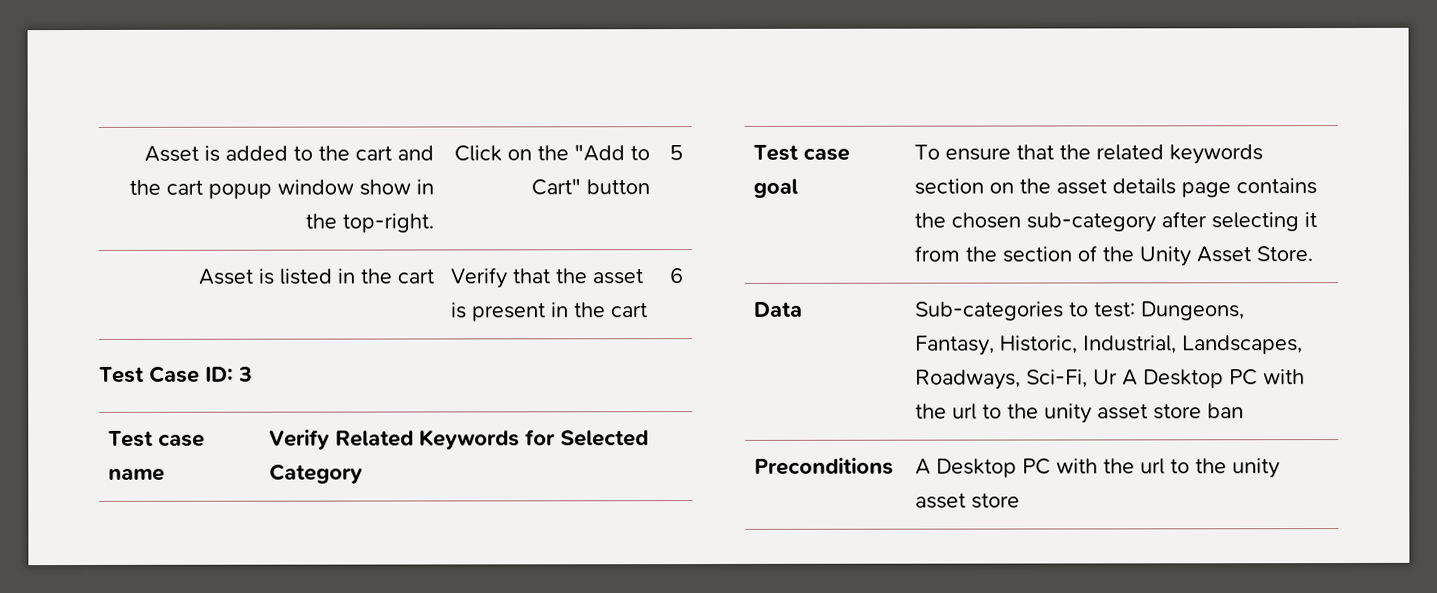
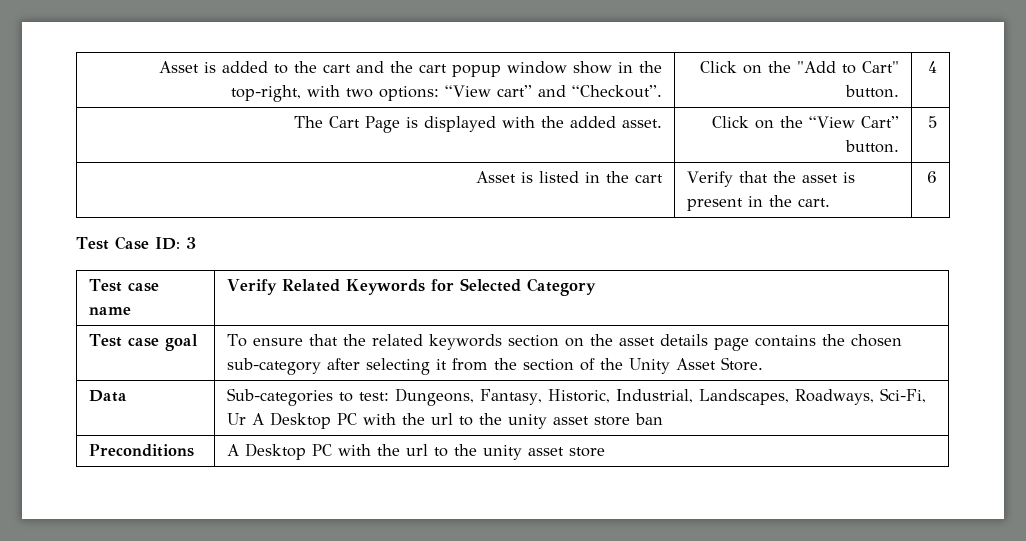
[341,213,434,233] top-right. -> [230,85,662,102] top-right, with two options: “View cart” and “Checkout”.
[585,179,650,195] button -> [844,85,899,98] [927,61,937,73] [293,116,662,133] [711,116,899,129] [844,140,899,153] button. | 4 // The Cart Page is displayed with the added asset. | Click on the “View Cart” button.
[611,302,649,318] cart -> [798,198,831,207] cart.

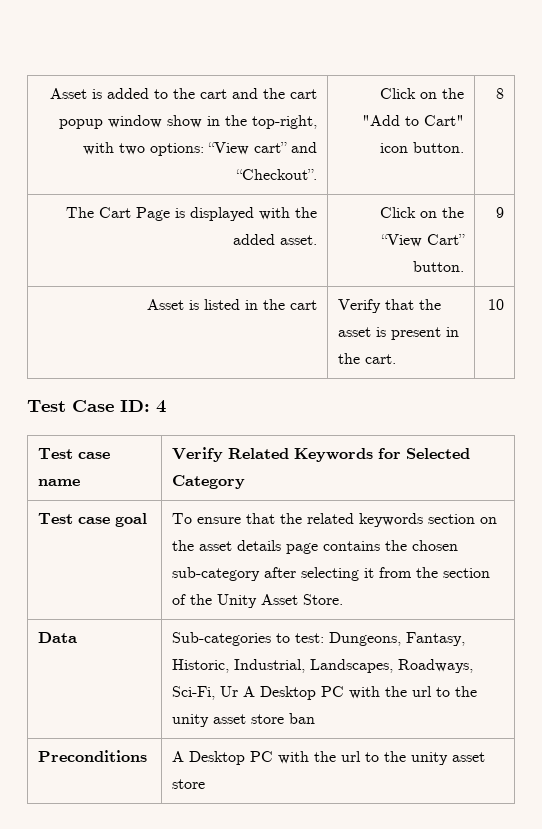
[844,85,899,98] [927,61,937,73] button. | 4 -> [379,142,464,153] [495,88,504,99] icon button. | 8
[927,116,937,128] 5 -> [495,207,504,218] 9
[926,171,937,183] 6 -> [487,299,504,310] 10
[185,237,196,249] 3 -> [156,400,166,413] 4

